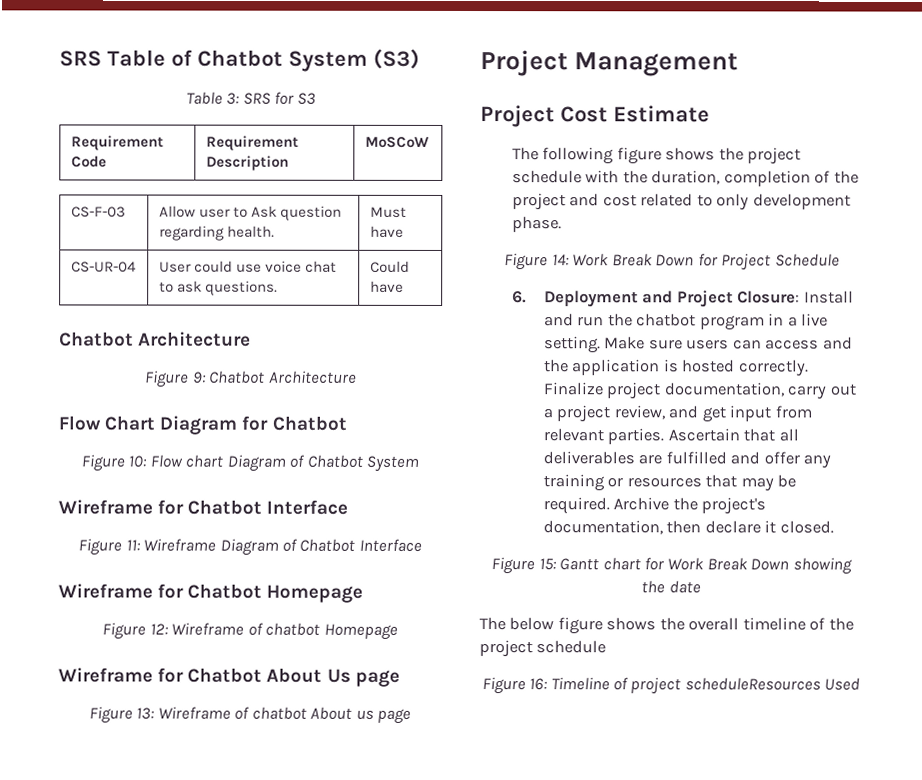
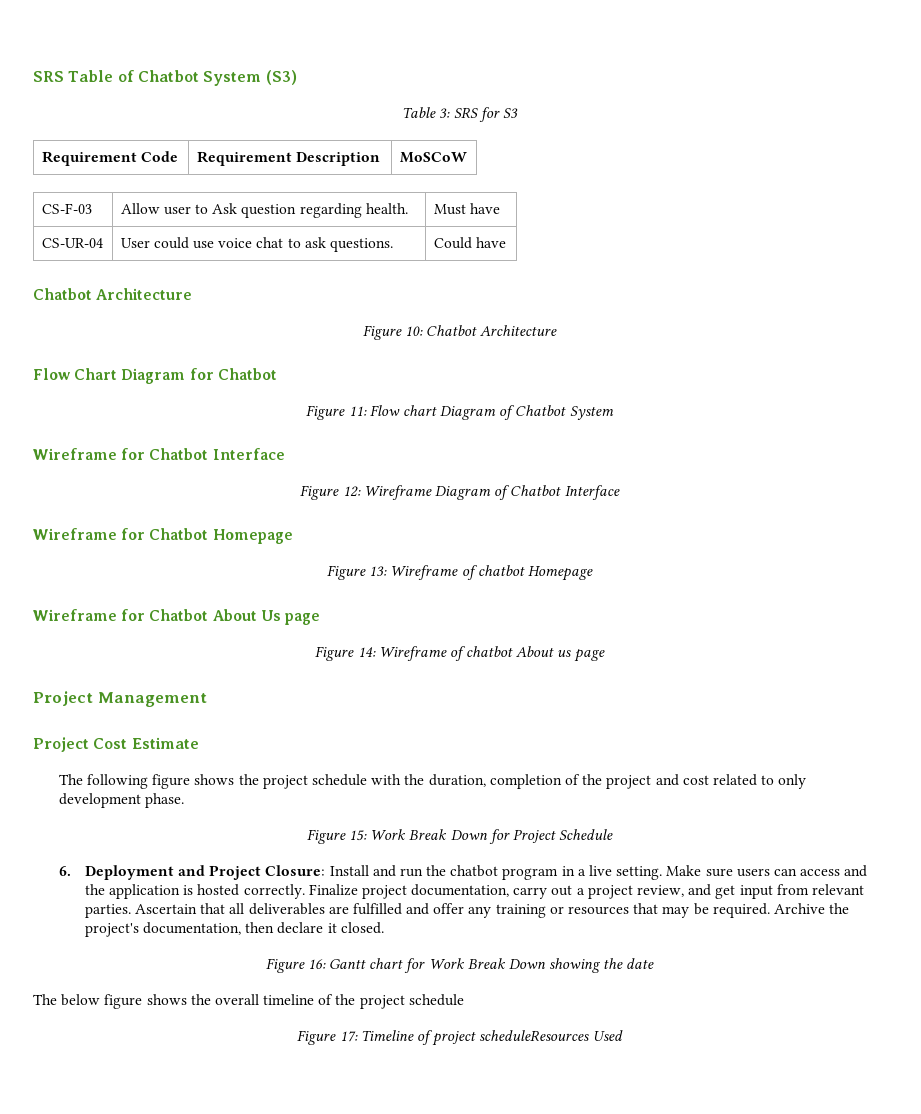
[192,371,207,384] 9: -> [404,326,423,336] 10:
[128,455,148,468] 10: -> [348,406,367,416] 11:
[125,539,141,551] 11: -> [342,486,361,497] 12:
[149,623,169,635] 12: -> [369,566,388,576] 13:
[136,707,156,720] 13: -> [357,647,376,657] 14:
[551,254,570,266] 14: -> [349,830,368,841] 15:
[538,558,557,571] 15: -> [307,959,326,969] 16:
[529,678,549,691] 16: -> [339,1031,358,1042] 17:

